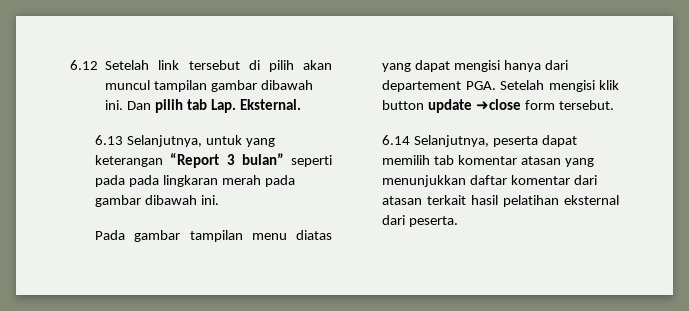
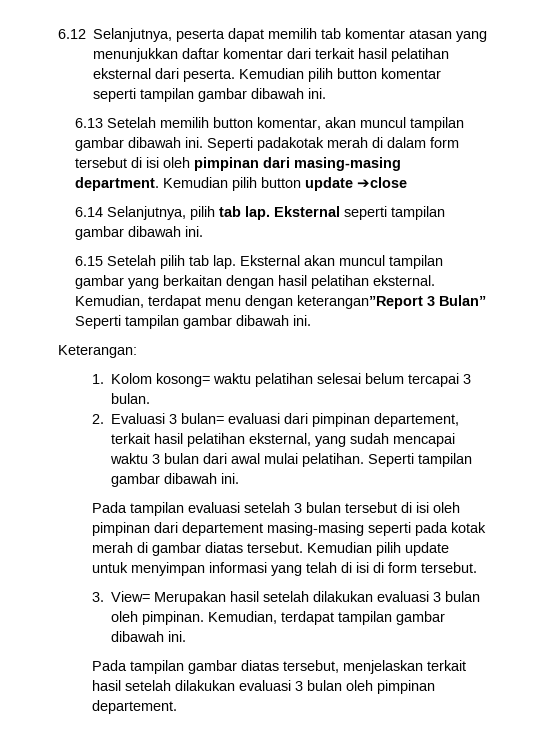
[105,60,332,72] [105,80,313,92] [105,99,301,113] [95,135,275,147] [95,153,332,168] [95,175,295,187] [95,195,219,207] [95,230,332,242] [382,60,568,72] [382,80,619,92] [382,99,614,113] [382,135,411,145] Setelah link tersebut di pilih akan muncul tampilan gambar dibawah ini. Dan pilih tab Lap. Eksternal. // 6.13 Selanjutnya, untuk yang keterangan “Report 3 bulan” seperti pada pada lingkaran merah pada gambar dibawah ini. // Pada gambar tampilan menu diatas yang dapat mengisi hanya dari departement PGA. Setelah mengisi klik button update ➜close form tersebut. // 6.14 -> (86, 34) none
[382,196,423,205] atasan -> (312, 53) none
(458, 221) none -> [239,68,442,82] [93,88,327,102] [75,117,465,131] [75,137,460,151] [75,157,402,171] [75,177,408,191] [75,206,446,220] [75,226,204,240] [75,255,444,269] [75,275,436,289] [75,295,487,309] [75,315,312,329] [58,345,137,358] [92,373,472,387] [111,393,151,404] [92,413,460,427] [111,433,456,447] [110,453,473,467] [111,473,240,487] [92,502,461,516] [92,522,487,536] [92,542,450,556] [92,562,478,576] [92,591,481,605] [111,611,446,625] [111,631,187,642] [92,660,467,674] [92,680,436,694] [92,700,178,714] Kemudian pilih button komentar seperti tampilan gambar dibawah ini. // 6.13 Setelah memilih button komentar, akan muncul tampilan gambar dibawah ini. Seperti padakotak merah di dalam form tersebut di isi oleh pimpinan dari masing-masing department. Kemudian pilih button update ➔close // 6.14 Selanjutnya, pilih tab lap. Eksternal seperti tampilan gambar dibawah ini. // 6.15 Setelah pilih tab lap. Eksternal akan muncul tampilan gambar yang berkaitan dengan hasil pelatihan eksternal. Kemudian, terdapat menu dengan keterangan”Report 3 Bulan” Seperti tampilan gambar dibawah ini. // Keterangan: // 1. Kolom kosong= waktu pelatihan selesai belum tercapai 3 bulan. // 2. Evaluasi 3 bulan= evaluasi dari pimpinan departement, terkait hasil pelatihan eksternal, yang sudah mencapai waktu 3 bulan dari awal mulai pelatihan. Seperti tampilan gambar dibawah ini. // Pada tampilan evaluasi setelah 3 bulan tersebut di isi oleh pimpinan dari departement masing-masing seperti pada kotak merah di gambar diatas tersebut. Kemudian pilih update untuk menyimpan informasi yang telah di isi di form tersebut. // 3. View= Merupakan hasil setelah dilakukan evaluasi 3 bulan oleh pimpinan. Kemudian, terdapat tampilan gambar dibawah ini. // Pada tampilan gambar diatas tersebut, menjelaskan terkait hasil setelah dilakukan evaluasi 3 bulan oleh pimpinan departement.

